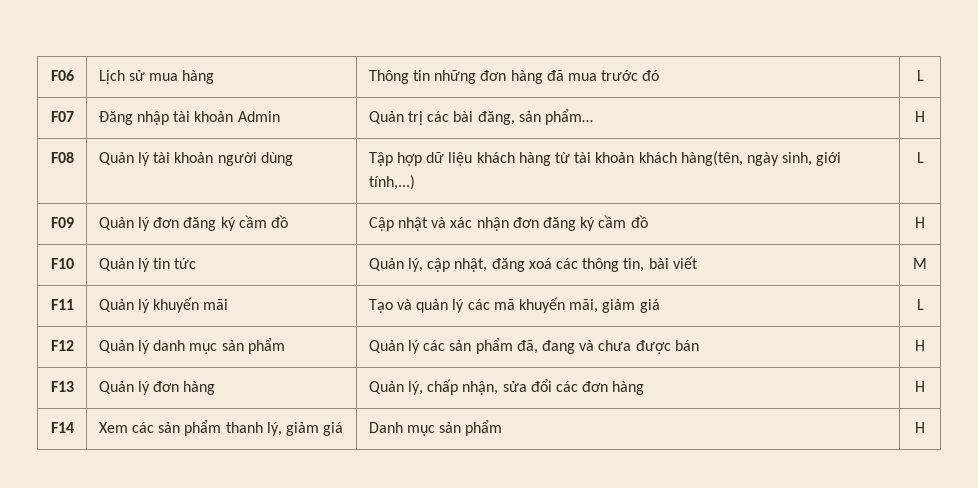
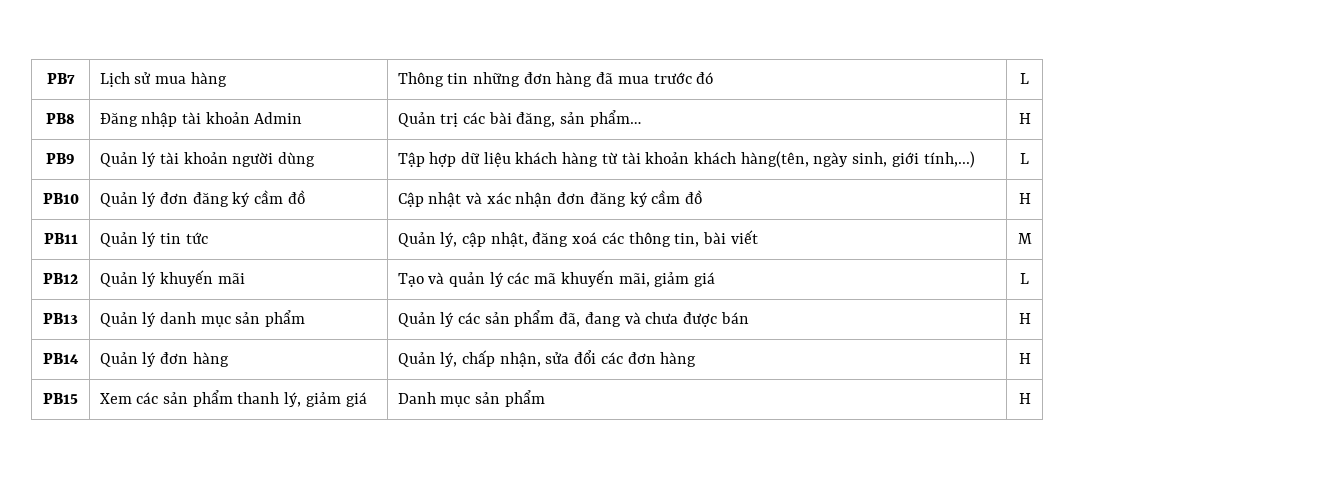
[50,70,74,81] F06 -> [46,73,75,84] PB7
[50,111,74,122] F07 -> [46,113,75,124] PB8
[50,152,74,163] F08 -> [46,153,75,164] PB9
[50,217,74,228] F09 -> [42,193,79,204] PB10
[50,258,74,269] F10 -> [43,233,78,244] PB11
[50,299,74,310] F11 -> [43,273,78,284] PB12
[50,340,74,351] F12 -> [43,313,78,324] PB13
[50,381,74,392] F13 -> [43,353,79,364] PB14
[50,422,74,433] F14 -> [43,393,78,404] PB15

